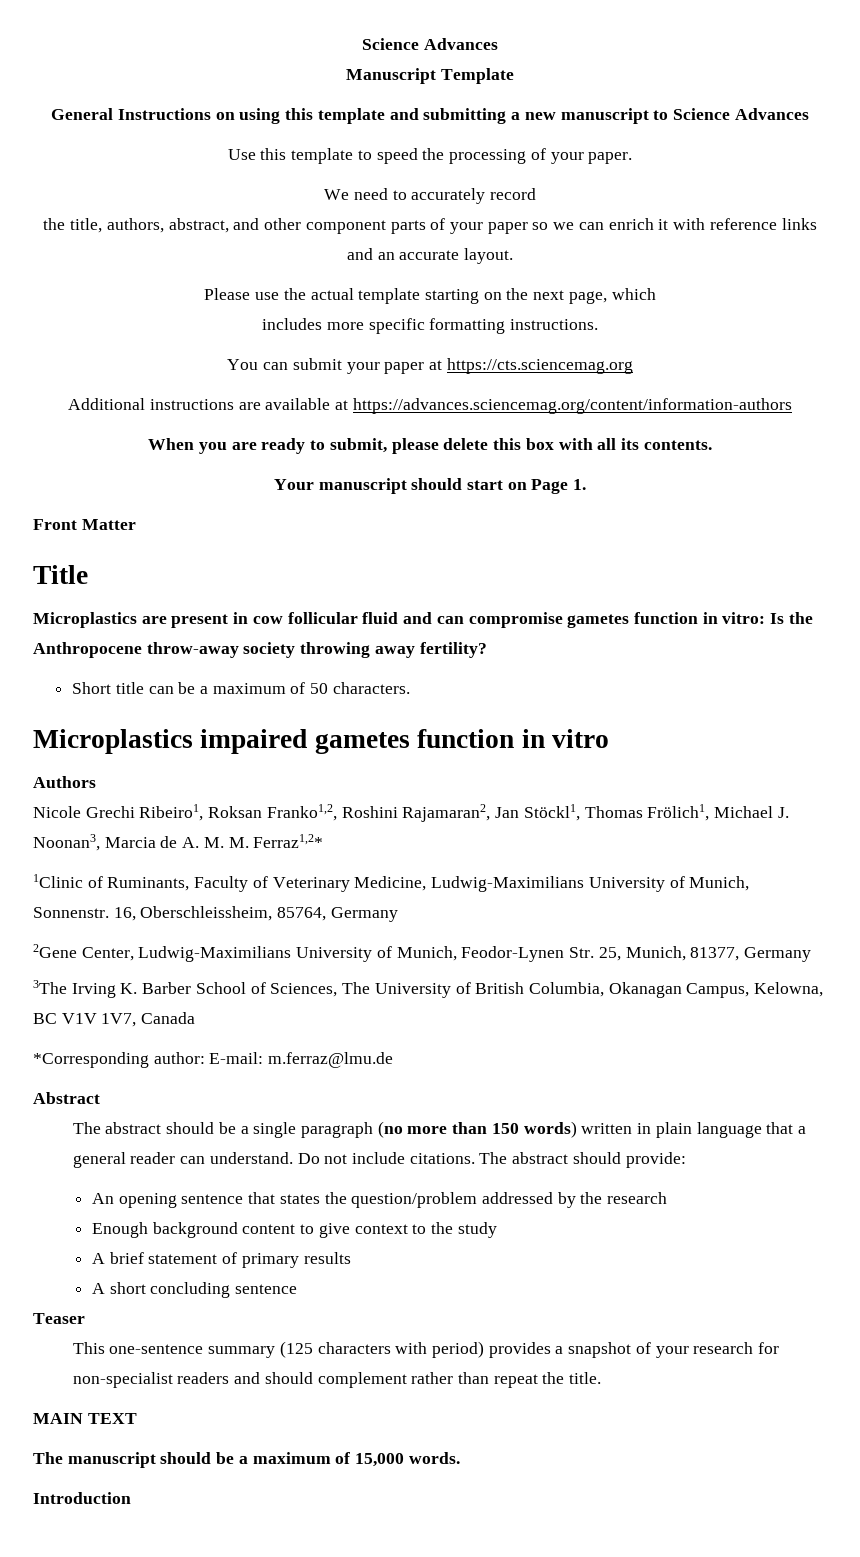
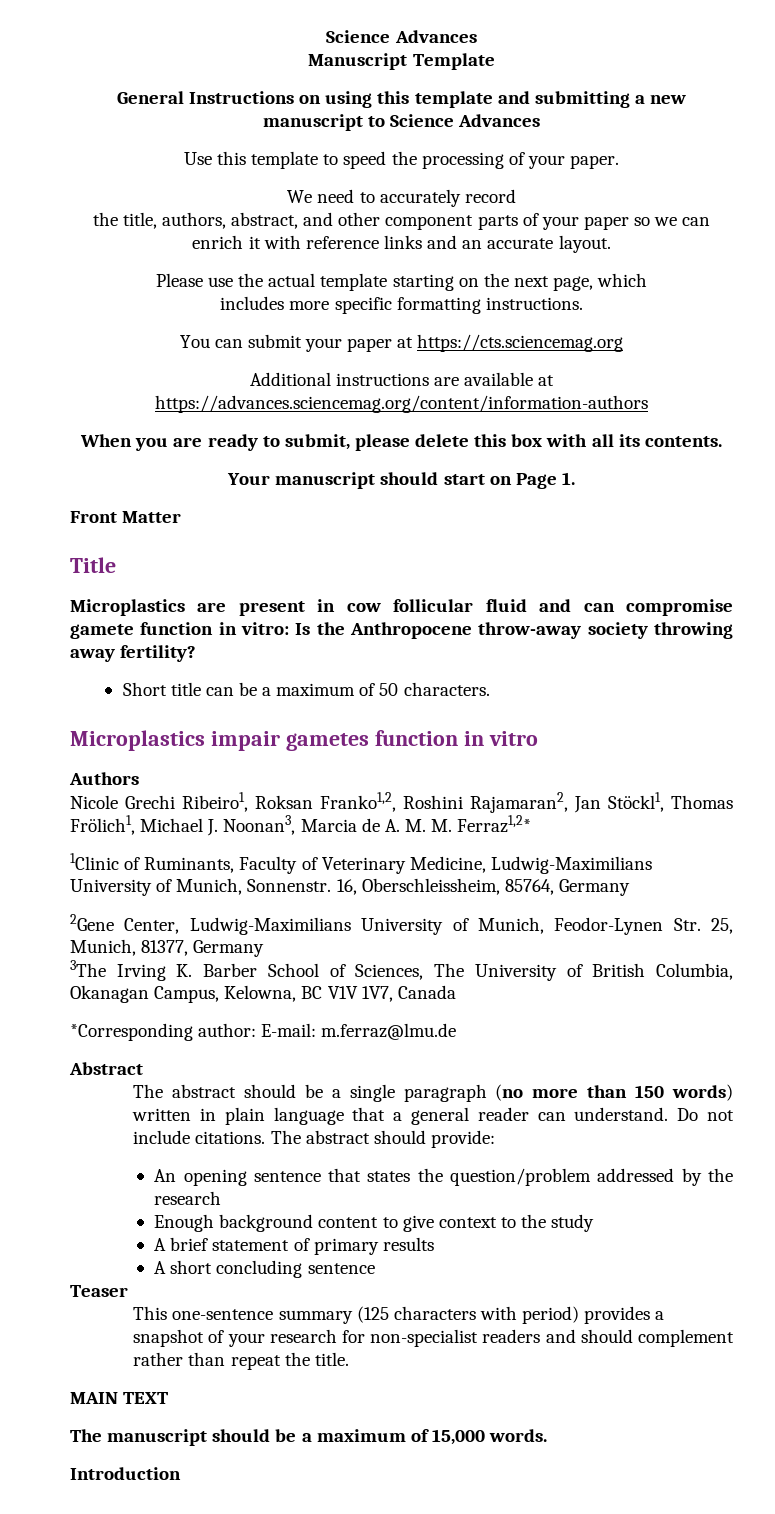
[567,614,630,628] gametes -> [70,624,134,639] gamete
[200,729,308,754] impaired -> [210,731,280,751] impair

